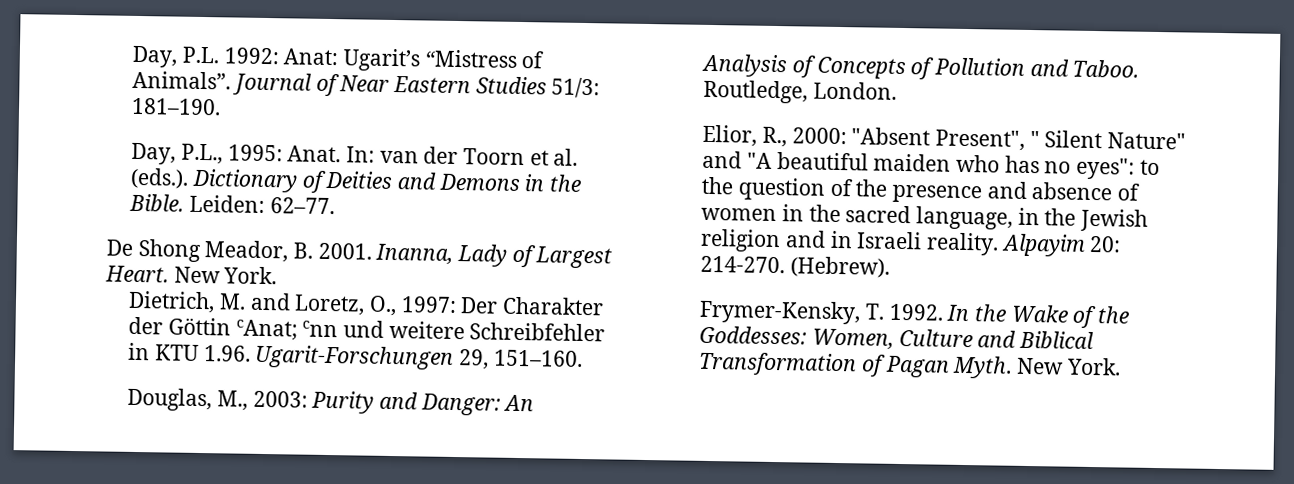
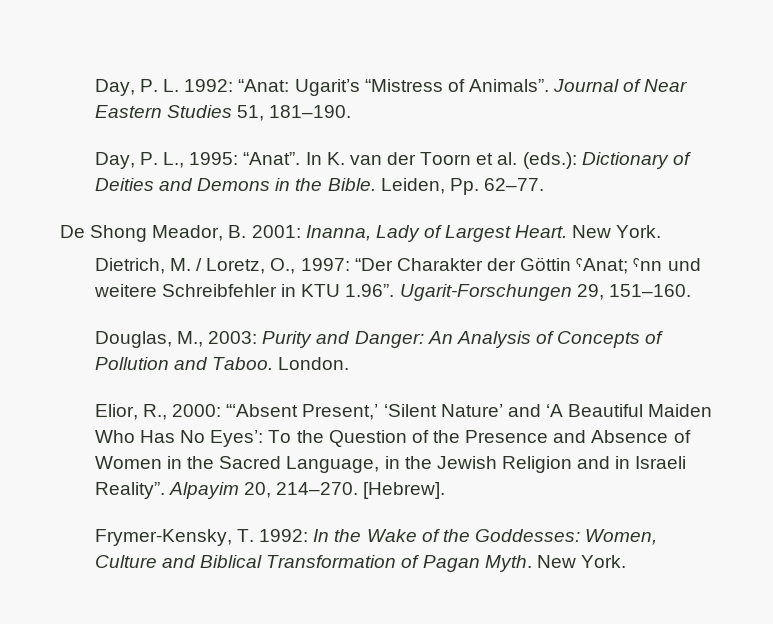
[132,45,339,68] Day, P.L. 1992: Anat: -> [94,79,290,96] Day, P. L. 1992: “Anat:
[551,77,601,99] 51/3: -> [237,105,265,121] 51,
[181,143,376,165] P.L., 1995: Anat. In: -> [140,152,345,168] P. L., 1995: “Anat”. In K.
[130,167,190,189] (eds.). -> [522,152,577,169] (eds.):
[189,194,266,214] Leiden: -> [380,178,479,195] Leiden, Pp.
[317,242,372,260] 2001. -> [251,225,301,238] 2001:
[249,292,291,311] and -> [196,258,203,271] /
[460,297,499,314] Der -> [354,258,393,271] “Der
[235,319,339,341] cAnat; cnn -> [576,257,663,274] ˁAnat; ˁnn
[203,345,251,362] 1.96. -> [345,284,395,297] 1.96”.
[703,79,809,104] Routledge, -> (274, 363) none
[851,127,1187,151] [702,150,1160,180] [701,176,1141,204] [701,204,1014,230] "Absent Present", " Silent Nature" and "A beautiful maiden who has no eyes": to the question of the presence and absence of women in the sacred language, -> [226,404,713,420] [94,430,691,447] [94,456,380,473] “‘Absent Present,’ ‘Silent Nature’ and ‘A Beautiful Maiden Who Has No Eyes’: To the Question of the Presence and Absence of Women in the Sacred Language,
[700,228,782,253] religion -> [501,456,572,473] Religion
[926,232,1122,257] [700,255,891,278] reality. Alpayim 20: 214-270. (Hebrew). -> [94,482,446,499] Reality”. Alpayim 20, 214–270. [Hebrew].
[888,303,944,321] 1992. -> [259,529,309,542] 1992:

